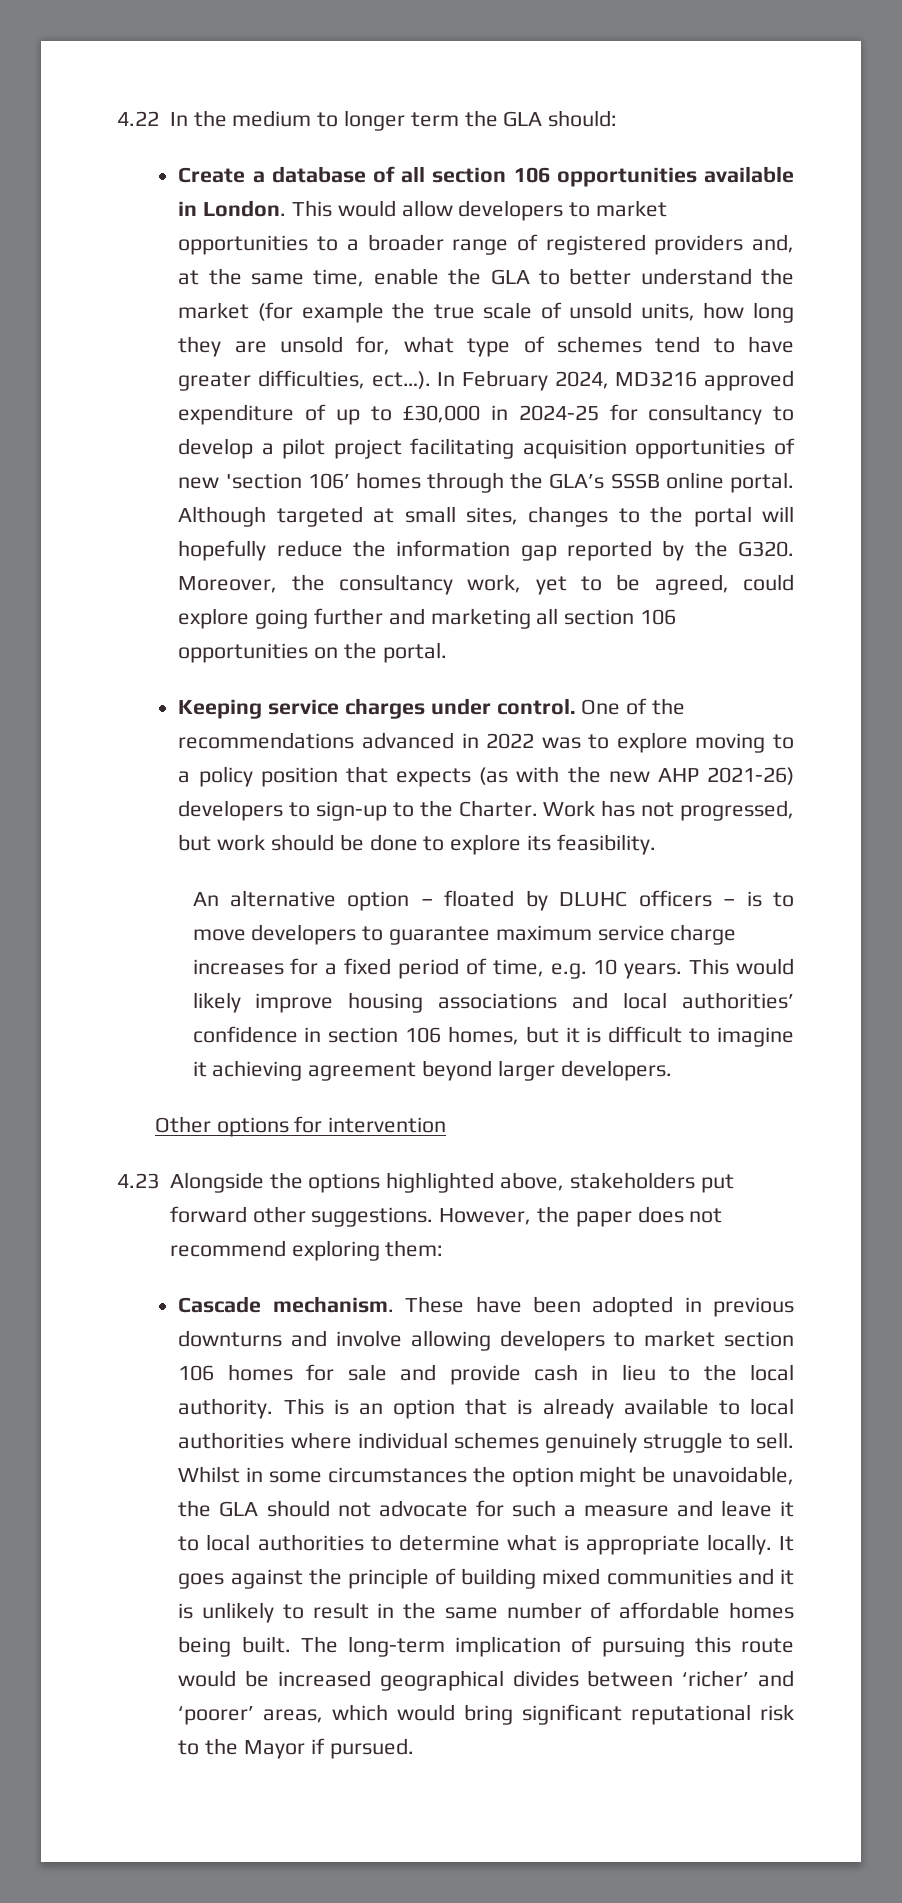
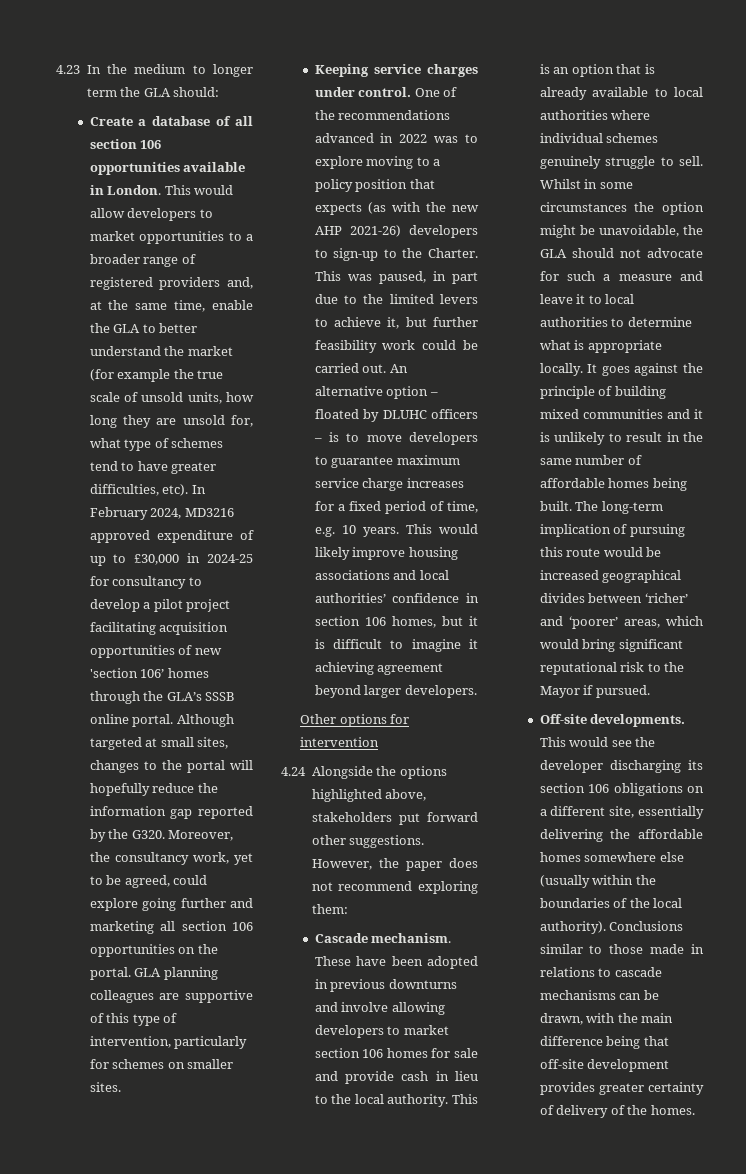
[117,111,159,126] 4.22 -> [56,65,80,74] 4.23
[371,371,431,389] ect…). -> [162,484,189,496] etc).
(447, 652) none -> [134,967,218,980] [89,990,253,1003] [89,1013,178,1026] [89,1036,248,1049] [89,1059,234,1069] [89,1082,121,1092] GLA planning colleagues are supportive of this type of intervention, particularly for schemes on smaller sites.
[543,800,794,821] [178,834,656,855] Work has not progressed, but work should be done to explore its feasibility. // -> [314,271,478,284] [314,294,478,304] [314,317,478,329] [314,340,478,353] [314,363,387,373] This was paused, in part due to the limited levers to achieve it, but further feasibility work could be carried out.
[117,1173,159,1189] 4.23 -> [281,767,306,776] 4.24
(414, 1748) none -> [539,714,686,727] [539,737,656,747] [539,760,703,773] [539,783,704,796] [539,806,704,819] [539,829,703,842] [539,852,684,862] [539,875,656,888] [539,898,683,908] [539,921,684,934] [539,944,704,954] [539,967,662,977] [539,990,659,1000] [539,1013,674,1025] [539,1036,669,1049] [539,1059,670,1072] [539,1082,704,1095] [539,1105,695,1118] // Off-site developments. This would see the developer discharging its section 106 obligations on a different site, essentially delivering the affordable homes somewhere else (usually within the boundaries of the local authority). Conclusions similar to those made in relations to cascade mechanisms can be drawn, with the main difference being that off-site development provides greater certainty of delivery of the homes.

